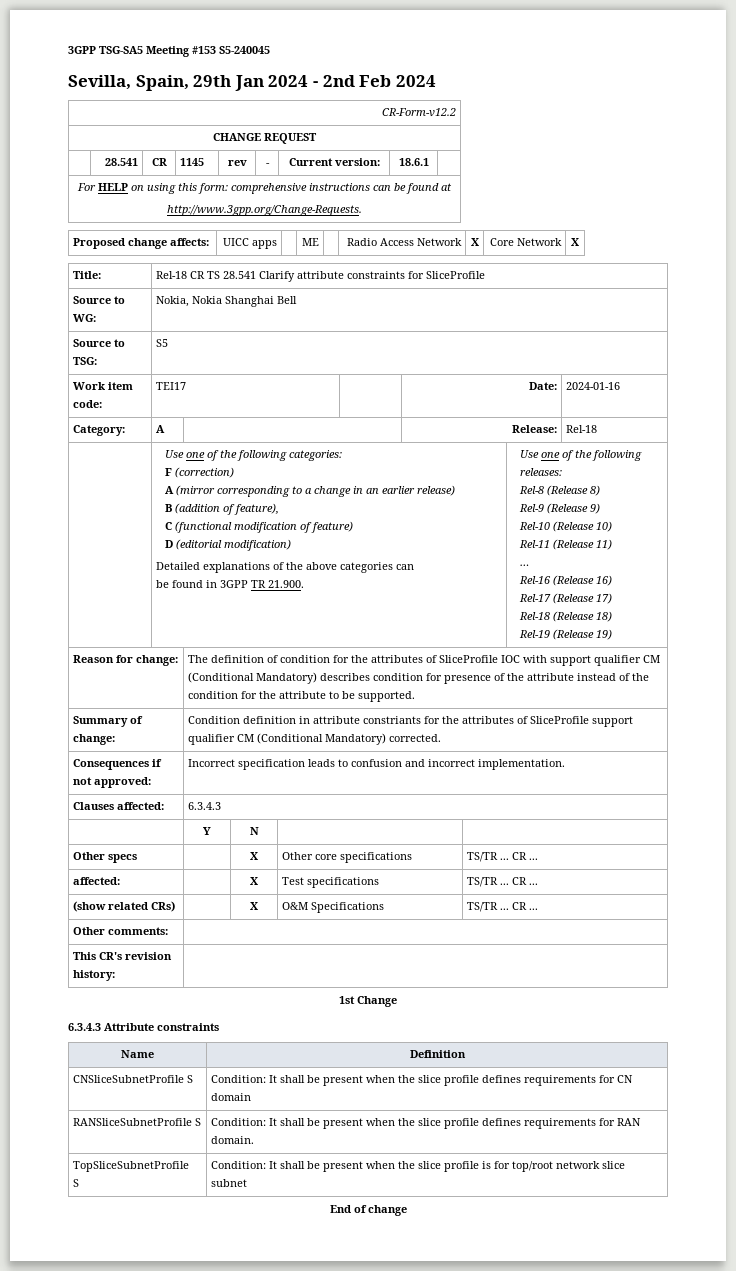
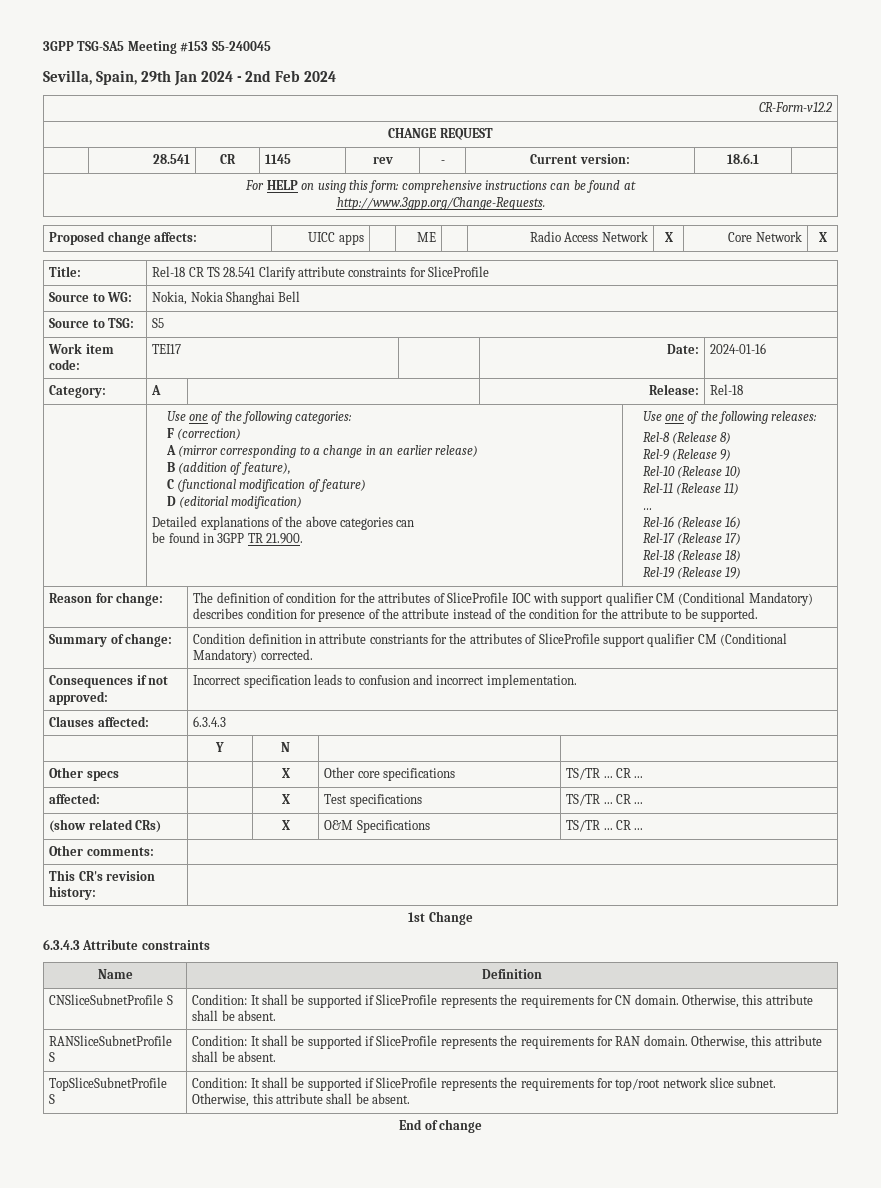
[322,1075,633,1086] [210,1093,251,1101] present when the slice profile defines requirements for CN domain -> [307,994,813,1008] [192,1010,276,1021] supported if SliceProfile represents the requirements for CN domain. Otherwise, this attribute shall be absent.
[322,1118,641,1129] [210,1136,254,1144] present when the slice profile defines requirements for RAN domain. -> [307,1035,822,1049] [192,1051,276,1062] supported if SliceProfile represents the requirements for RAN domain. Otherwise, this attribute shall be absent.
[322,1161,625,1172] [210,1179,247,1187] present when the slice profile is for top/root network slice subnet -> [307,1077,777,1091] [192,1093,411,1107] supported if SliceProfile represents the requirements for top/root network slice subnet. Otherwise, this attribute shall be absent.

